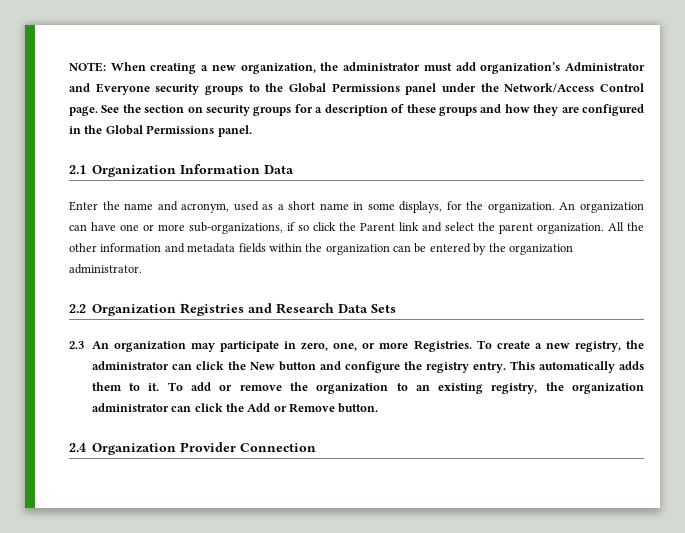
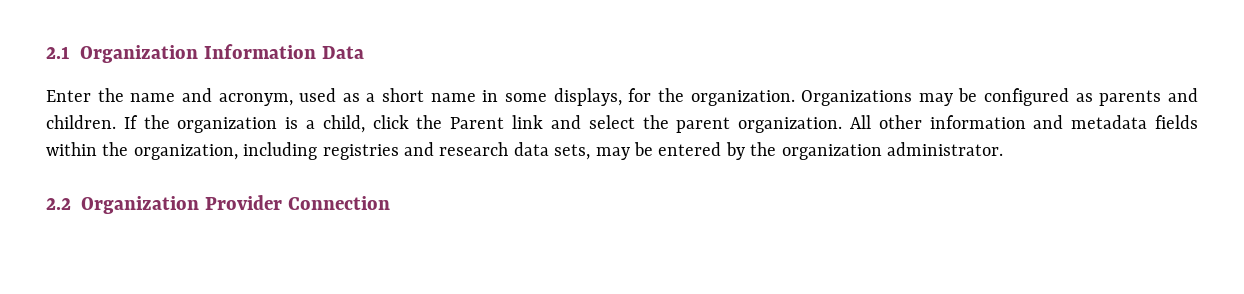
[69,62,646,74] [69,83,644,95] [69,104,645,116] [69,125,252,137] NOTE: When creating a new organization, the administrator must add organization’s Administrator and Everyone security groups to the Global Permissions panel under the Network/Access Control page. See the section on security groups for a description of these groups and how they are configured in the Global Permissions panel. // -> (46, 52) none
[559,202,644,213] [69,222,309,234] An organization can have one or more sub-organizations, if so -> [801,88,1198,106] [46,115,365,133] Organizations may be configured as parents and children. If the organization is a child,
[627,222,644,231] the -> (871, 122) none
[325,244,411,255] organization can -> [133,142,630,160] organization, including registries and research data sets, may
[180,303,397,316] [69,340,644,352] [91,361,645,373] [91,382,644,394] [91,403,379,413] [69,443,177,455] Registries and Research Data Sets // 2.3 An organization may participate in zero, one, or more Registries. To create a new registry, the administrator can click the New button and configure the registry entry. This automatically adds them to it. To add or remove the organization to an existing registry, the organization administrator can click the Add or Remove button. // 2.4 Organization -> (199, 205) none

